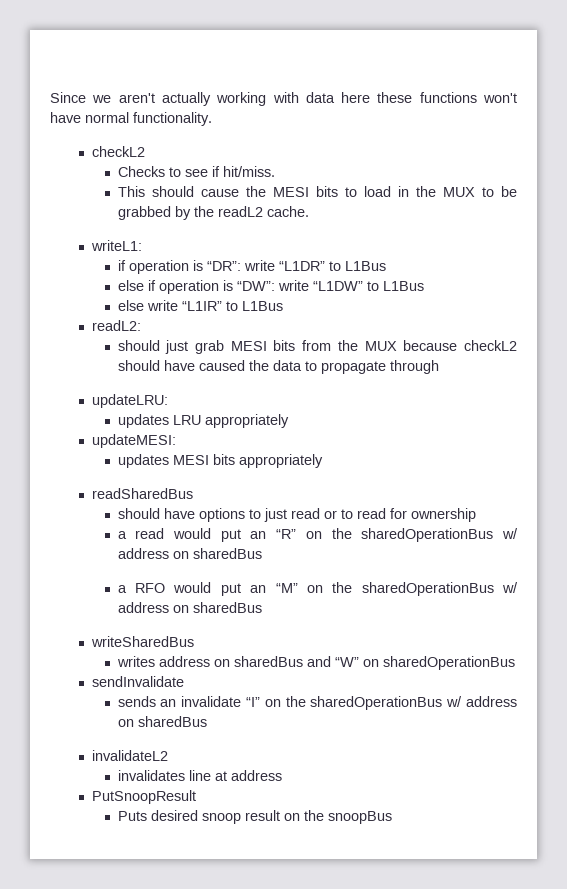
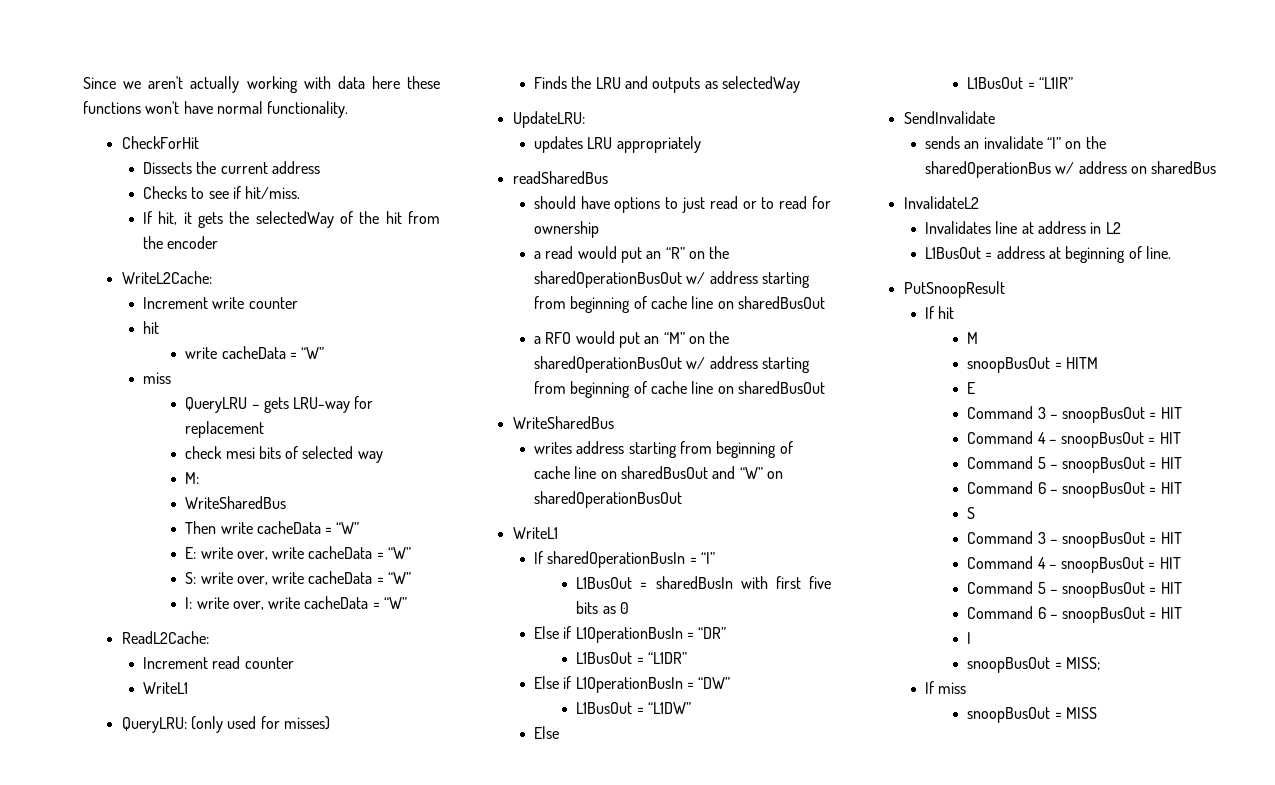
[91,146,145,157] checkL2 -> [121,136,199,149] [142,161,320,174] CheckForHit // Dissects the current address
[117,186,518,197] [117,206,309,220] [90,240,142,251] [117,260,386,274] [117,280,424,294] [117,300,283,311] [91,320,141,331] [117,340,517,354] [117,360,439,374] [91,394,168,408] [117,414,289,428] [91,434,176,448] [117,454,235,468] This should cause the MESI bits to load in the MUX to be grabbed by the readL2 cache. // writeL1: // if operation is “DR”: write “L1DR” to L1Bus // else if operation is “DW”: write “L1DW” to L1Bus // else write “L1IR” to L1Bus // readL2: // should just grab MESI bits from the MUX because checkL2 should have caused the data to propagate through // updateLRU: // updates LRU appropriately // updateMESI: // updates MESI bits -> [142,211,441,228] [142,236,219,249] [121,271,212,284] [142,297,298,309] [142,321,159,334] [185,346,325,359] [142,372,171,384] [185,396,374,413] [185,421,265,438] [185,446,383,463] [185,472,200,484] [185,496,287,509] [185,521,360,534] [185,546,412,560] [185,571,412,585] [185,596,408,610] [121,631,209,644] [142,656,294,669] [142,682,188,694] [121,716,331,733] [533,76,800,93] [512,111,585,128] [533,136,613,153] If hit, it gets the selectedWay of the hit from the encoder // WriteL2Cache: // Increment write counter // hit // write cacheData = “W” // miss // QueryLRU – gets LRU-way for replacement // check mesi bits of selected way // M: // WriteSharedBus // Then write cacheData = “W” // E: write over, write cacheData = “W” // S: write over, write cacheData = “W” // I: write over, write cacheData = “W” // ReadL2Cache: // Increment read counter // WriteL1 // QueryLRU: (only used for misses) // Finds the LRU and outputs as selectedWay // UpdateLRU: // updates LRU
[361,528,518,542] [117,548,262,559] sharedOperationBus w/ address on sharedBus -> [533,271,810,288] [533,296,825,313] sharedOperationBusOut w/ address starting from beginning of cache line on sharedBusOut
[361,582,518,596] [117,602,262,613] [90,636,194,647] [116,656,515,670] [91,676,184,687] sharedOperationBus w/ address on sharedBus // writeSharedBus // writes address on sharedBus and “W” on sharedOperationBus // sendInvalidate -> [533,356,810,373] [533,381,825,398] [512,416,614,429] [533,441,793,458] [533,466,783,479] [533,491,682,508] [512,527,558,539] [533,551,715,568] [576,576,831,589] [576,601,629,614] [533,626,727,643] [576,652,687,664] [533,676,731,693] [576,702,691,714] [533,726,559,739] [967,77,1073,89] [903,111,995,124] sharedOperationBusOut w/ address starting from beginning of cache line on sharedBusOut // WriteSharedBus // writes address starting from beginning of cache line on sharedBusOut and “W” on sharedOperationBusOut // WriteL1 // If sharedOperationBusIn = “I” // L1BusOut = sharedBusIn with first five bits as 0 // Else if L1OperationBusIn = “DR” // L1BusOut = “L1DR” // Else if L1OperationBusIn = “DW” // L1BusOut = “L1DW” // Else // L1BusOut = “L1IR” // SendInvalidate
[91,750,168,761] [117,770,185,781] invalidateL2 // invalidates -> [903,196,979,209] [924,221,991,234] InvalidateL2 // Invalidates
[91,790,196,804] [117,810,392,824] // PutSnoopResult // Puts desired snoop result on the snoopBus -> [1090,222,1121,234] [924,246,1171,263] [903,281,1005,298] [924,306,955,319] [967,332,979,344] [967,357,1098,373] [967,382,976,394] [967,406,1182,423] [967,431,1181,448] [967,456,1182,473] [967,481,1182,498] [967,507,976,519] [967,531,1182,548] [967,556,1181,573] [967,581,1182,598] [967,606,1182,623] [967,632,972,644] [967,657,1100,673] [924,681,967,694] [967,707,1097,723] in L2 // L1BusOut = address at beginning of line. // PutSnoopResult // If hit // M // snoopBusOut = HITM // E // Command 3 – snoopBusOut = HIT // Command 4 – snoopBusOut = HIT // Command 5 – snoopBusOut = HIT // Command 6 – snoopBusOut = HIT // S // Command 3 – snoopBusOut = HIT // Command 4 – snoopBusOut = HIT // Command 5 – snoopBusOut = HIT // Command 6 – snoopBusOut = HIT // I // snoopBusOut = MISS; // If miss // snoopBusOut = MISS

